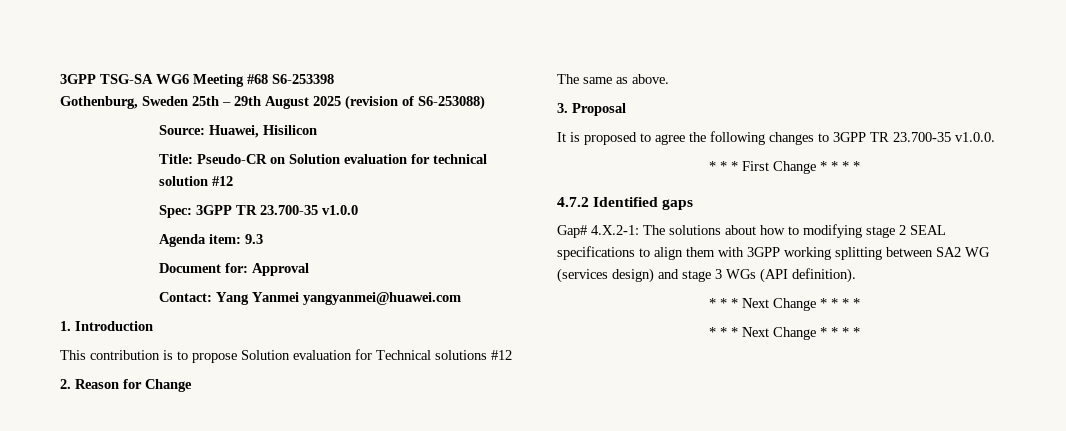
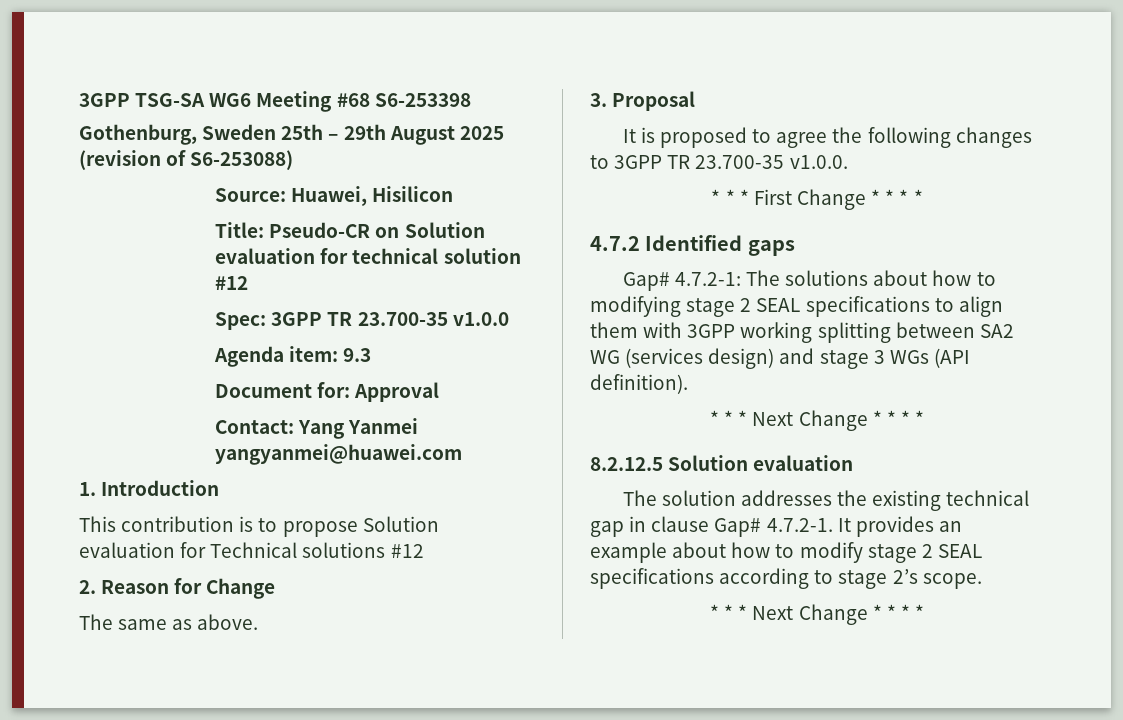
[591,225,639,235] 4.X.2-1: -> [674,272,741,286] 4.7.2-1:
(860, 303) none -> [590,455,854,471] [622,490,1030,511] [590,516,962,537] [590,542,982,563] [590,568,982,589] // 8.2.12.5 Solution evaluation // The solution addresses the existing technical gap in clause Gap# 4.7.2-1. It provides an example about how to modify stage 2 SEAL specifications according to stage 2’s scope.

